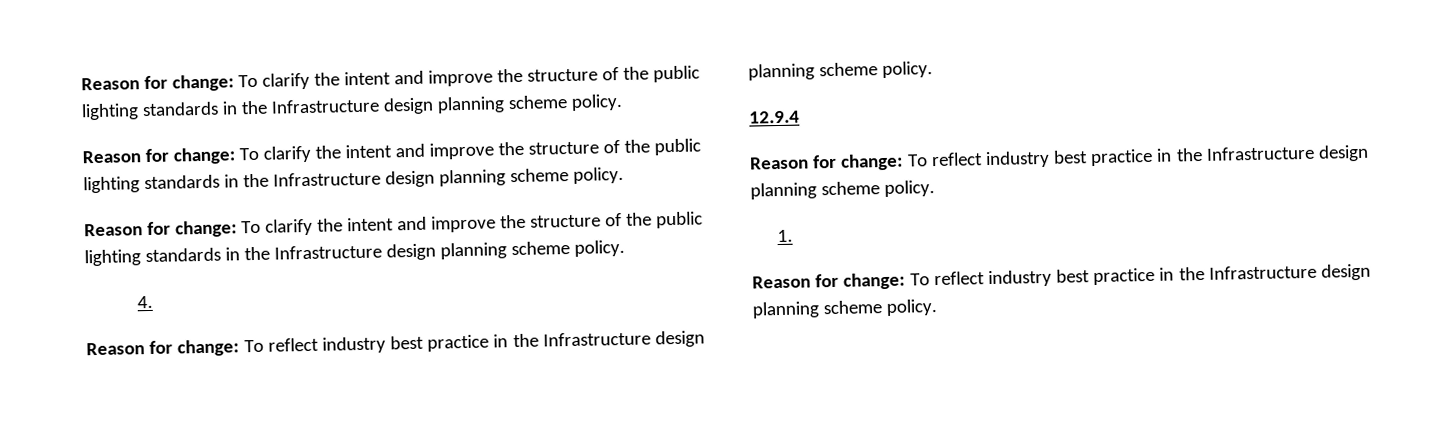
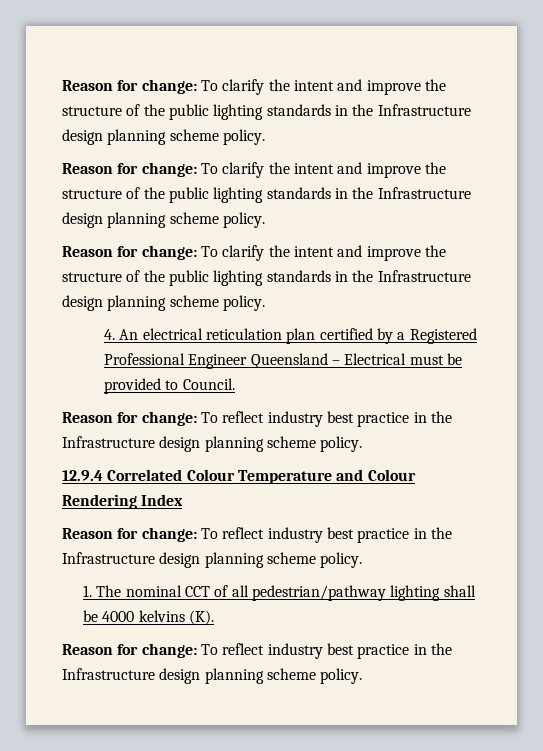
(153, 302) none -> [119,328,477,344] [103,353,462,369] [103,378,235,394] An electrical reticulation plan certified by a Registered Professional Engineer Queensland – Electrical must be provided to Council.
(800, 117) none -> [107,469,416,484] [62,494,184,509] Correlated Colour Temperature and Colour Rendering Index
(793, 236) none -> [96,585,476,601] [82,610,214,625] The nominal CCT of all pedestrian/pathway lighting shall be 4000 kelvins (K).

